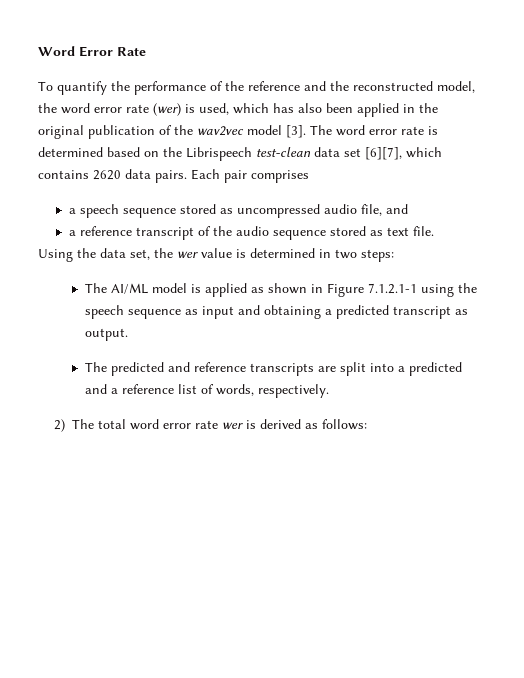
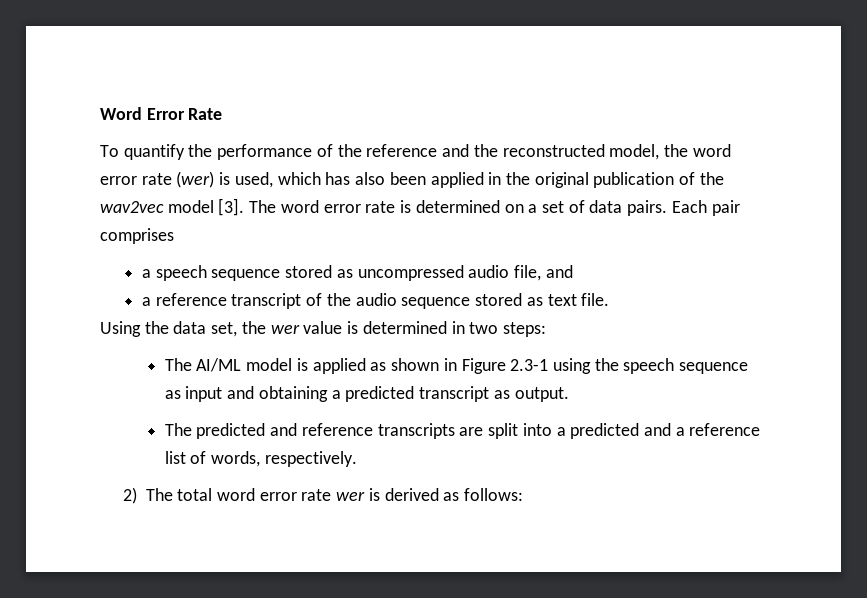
[107,147,442,161] [38,170,121,180] based on the Librispeech test-clean data set [6][7], which contains 2620 -> [504,200,585,213] on a set of
[367,283,417,294] 7.1.2.1-1 -> [510,359,549,371] 2.3-1

